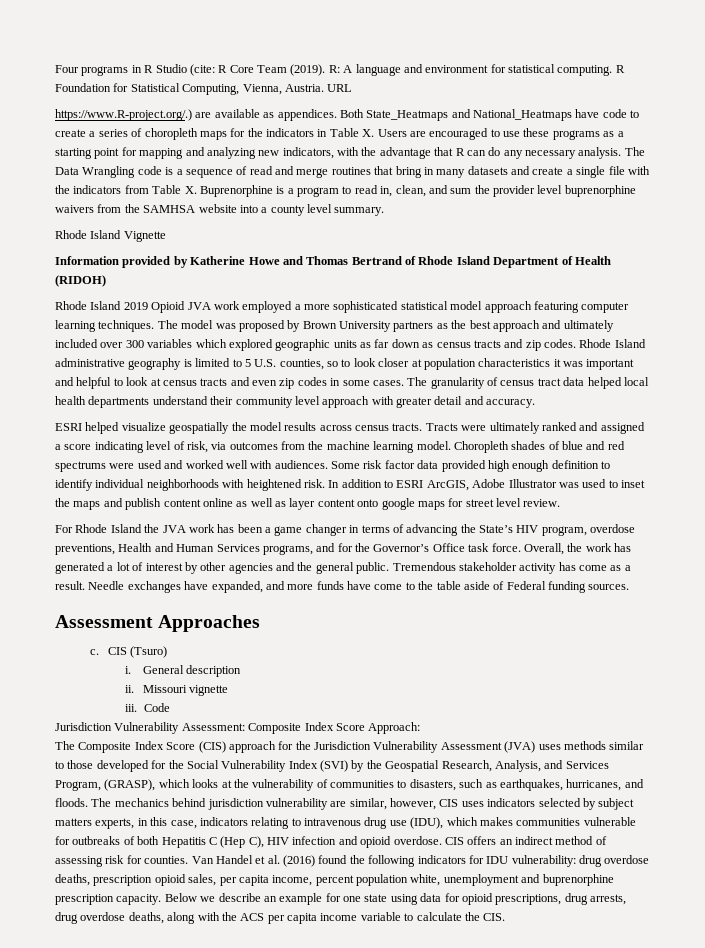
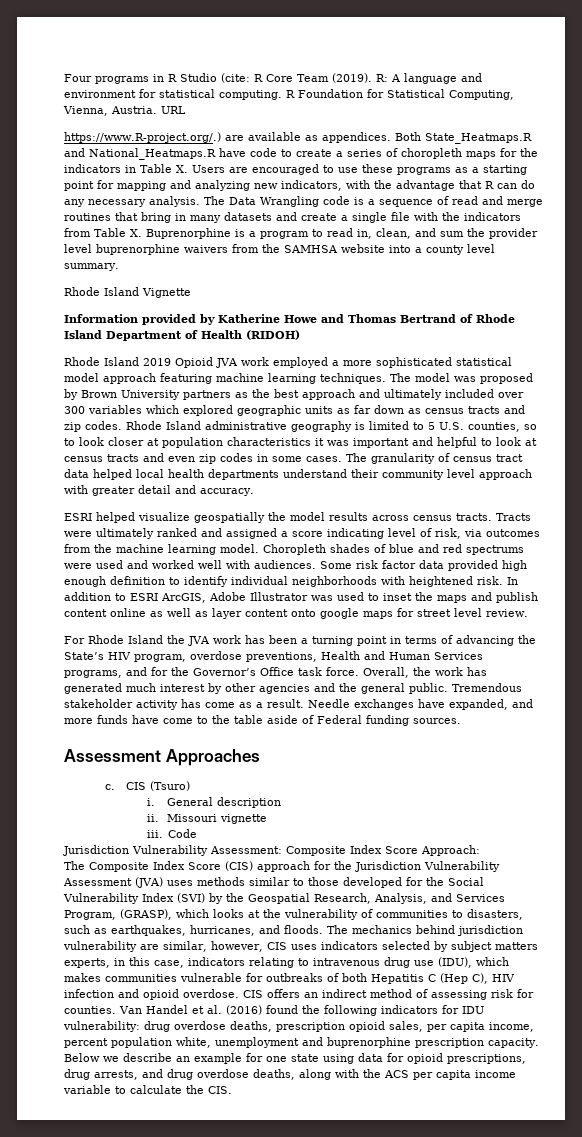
[366,109,572,121] State_Heatmaps and National_Heatmaps -> [424,133,532,144] [64,148,216,160] State_Heatmaps.R and National_Heatmaps.R
[581,302,630,313] computer -> [216,373,264,382] machine
[274,524,347,536] game changer -> [312,636,387,646] turning point
[107,562,144,571] a lot of -> [126,683,156,692] much
(626, 899) none -> [142,1069,163,1078] and

